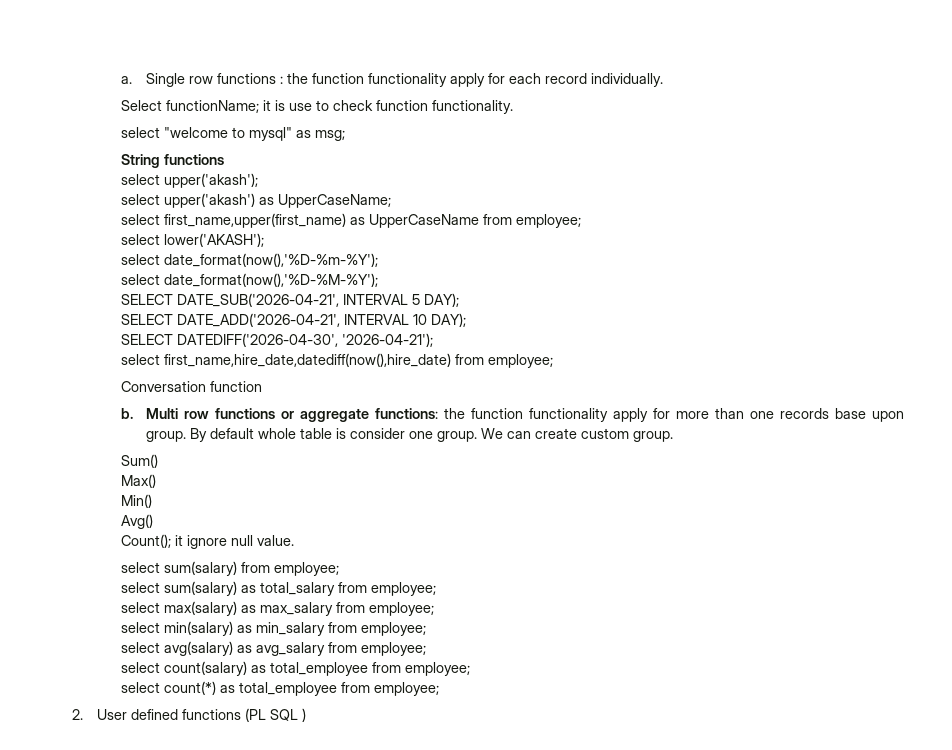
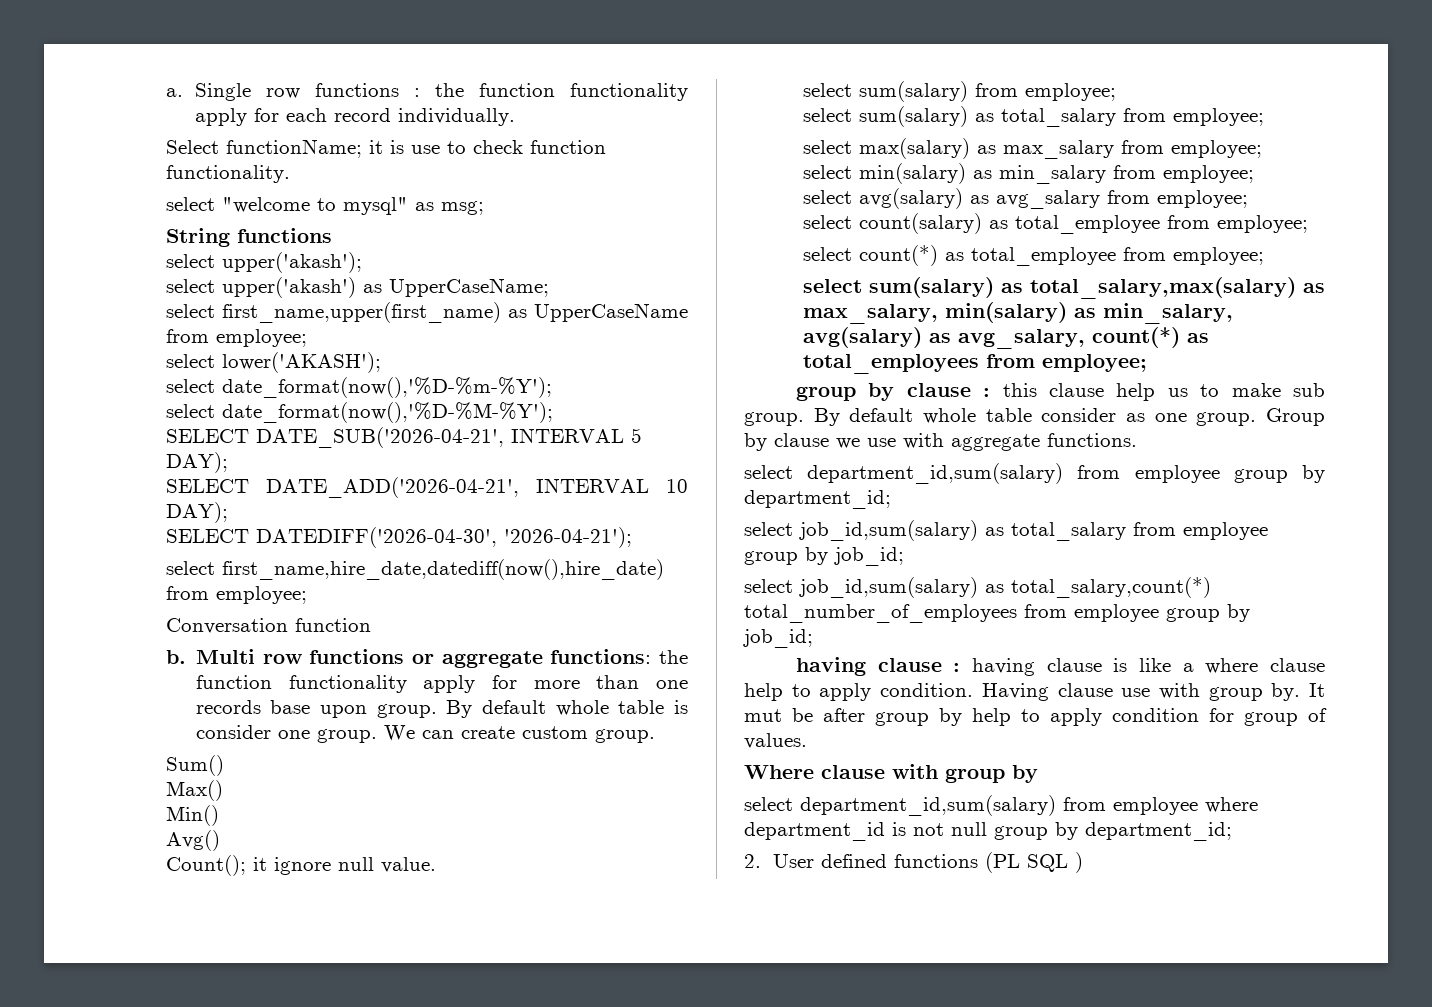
(440, 689) none -> [802,277,1325,299] [802,302,1233,324] [802,327,1209,349] [802,354,1147,374] [795,383,1325,401] [744,408,1325,426] [744,433,1137,451] [744,463,1325,484] [744,490,891,509] [744,520,1268,541] [744,547,904,566] [744,577,1211,598] [744,604,1250,623] [743,629,813,648] [795,657,1325,676] [744,683,1325,701] [744,708,1327,726] [744,733,807,749] [744,764,1038,783] [744,795,1258,816] [744,822,1232,841] // select sum(salary) as total_salary,max(salary) as max_salary, min(salary) as min_salary, avg(salary) as avg_salary, count(*) as total_employees from employee; // group by clause : this clause help us to make sub group. By default whole table consider as one group. Group by clause we use with aggregate functions. // select department_id,sum(salary) from employee group by department_id; // select job_id,sum(salary) as total_salary from employee group by job_id; // select job_id,sum(salary) as total_salary,count(*) total_number_of_employees from employee group by job_id; // having clause : having clause is like a where clause help to apply condition. Having clause use with group by. It mut be after group by help to apply condition for group of values. // Where clause with group by // select department_id,sum(salary) from employee where department_id is not null group by department_id;

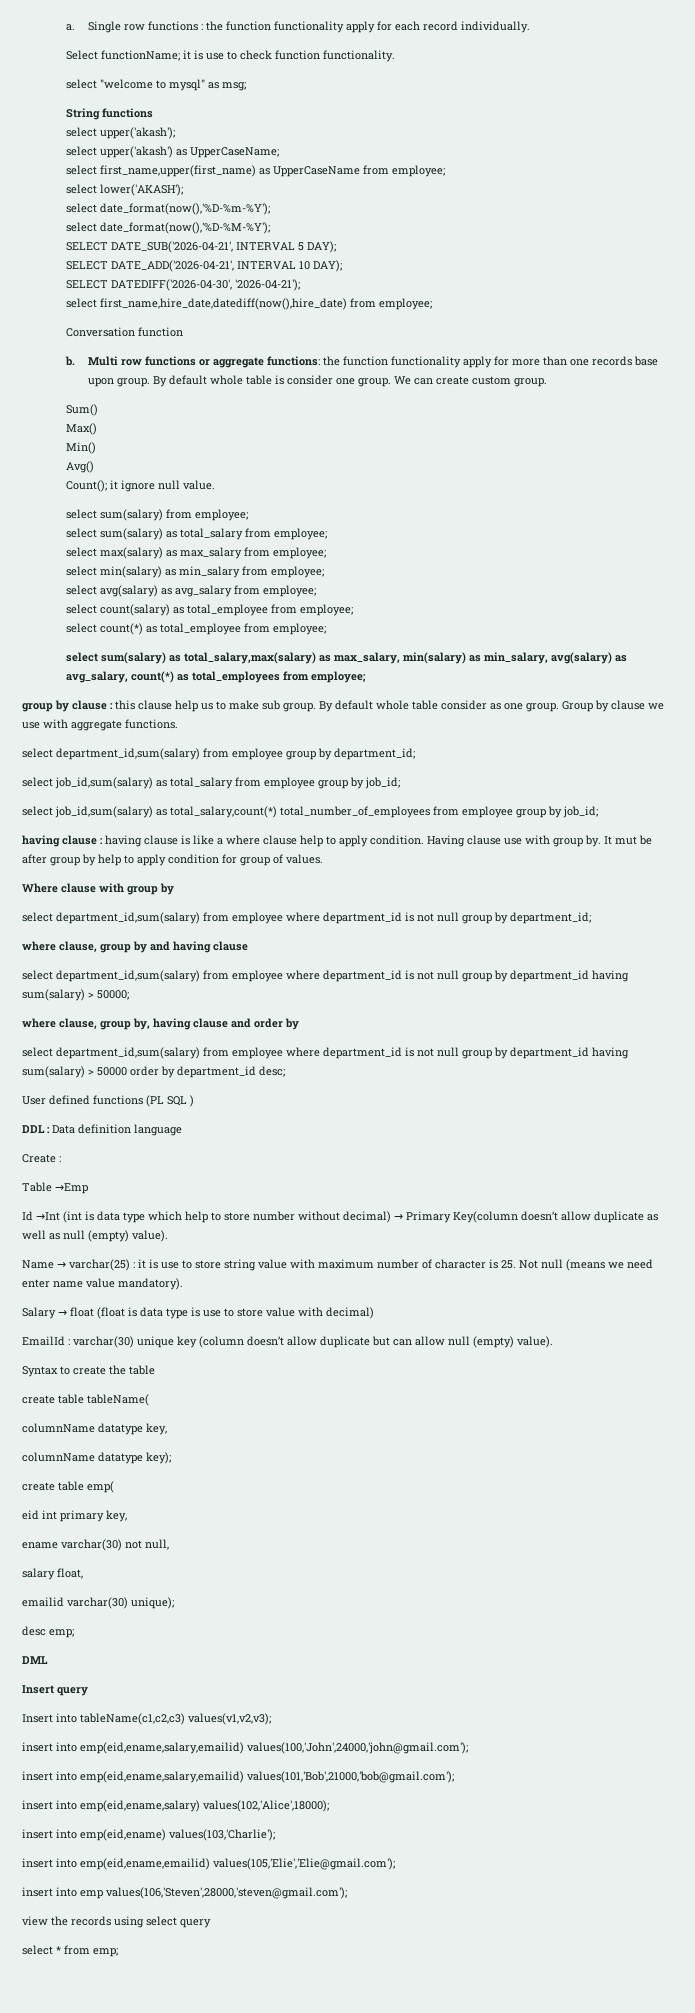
[744,854,761,868] 2. -> [22,941,248,953] [22,970,629,982] [22,989,129,1001] [22,1018,299,1030] [22,1047,629,1059] [22,1066,285,1078] where clause, group by and having clause // select department_id,sum(salary) from employee where department_id is not null group by department_id having sum(salary) > 50000; // where clause, group by, having clause and order by // select department_id,sum(salary) from employee where department_id is not null group by department_id having sum(salary) > 50000 order by department_id desc; //
(1084, 862) none -> [22,1124,182,1136] [22,1154,61,1163] [22,1182,88,1194] [22,1211,658,1223] [22,1230,168,1242] [22,1259,653,1271] [22,1278,183,1290] [22,1307,374,1319] [22,1336,553,1348] [22,1365,155,1377] [22,1394,149,1406] [22,1423,167,1435] [22,1452,171,1464] [22,1481,114,1493] [22,1510,127,1522] [22,1539,169,1551] [22,1568,83,1580] [22,1597,174,1609] [22,1626,74,1638] [22,1656,48,1664] [22,1685,88,1696] [22,1713,271,1725] [22,1742,468,1754] [22,1771,454,1783] [22,1800,329,1812] [22,1829,275,1841] [22,1858,395,1870] [22,1887,347,1899] [22,1916,211,1928] [22,1945,118,1957] // DDL : Data definition language // Create : // Table →Emp // Id →Int (int is data type which help to store number without decimal) → Primary Key(column doesn’t allow duplicate as well as null (empty) value). // Name → varchar(25) : it is use to store string value with maximum number of character is 25. Not null (means we need enter name value mandatory). // Salary → float (float is data type is use to store value with decimal) // EmailId : varchar(30) unique key (column doesn’t allow duplicate but can allow null (empty) value). // Syntax to create the table // create table tableName( // columnName datatype key, // columnName datatype key); // create table emp( // eid int primary key, // ename varchar(30) not null, // salary float, // emailid varchar(30) unique); // desc emp; // DML // Insert query // Insert into tableName(c1,c2,c3) values(v1,v2,v3); // insert into emp(eid,ename,salary,emailid) values(100,'John',24000,'john@gmail.com'); // insert into emp(eid,ename,salary,emailid) values(101,'Bob',21000,'bob@gmail.com'); // insert into emp(eid,ename,salary) values(102,'Alice',18000); // insert into emp(eid,ename) values(103,'Charlie'); // insert into emp(eid,ename,emailid) values(105,'Elie','Elie@gmail.com'); // insert into emp values(106,'Steven',28000,'steven@gmail.com'); // view the records using select query // select * from emp;

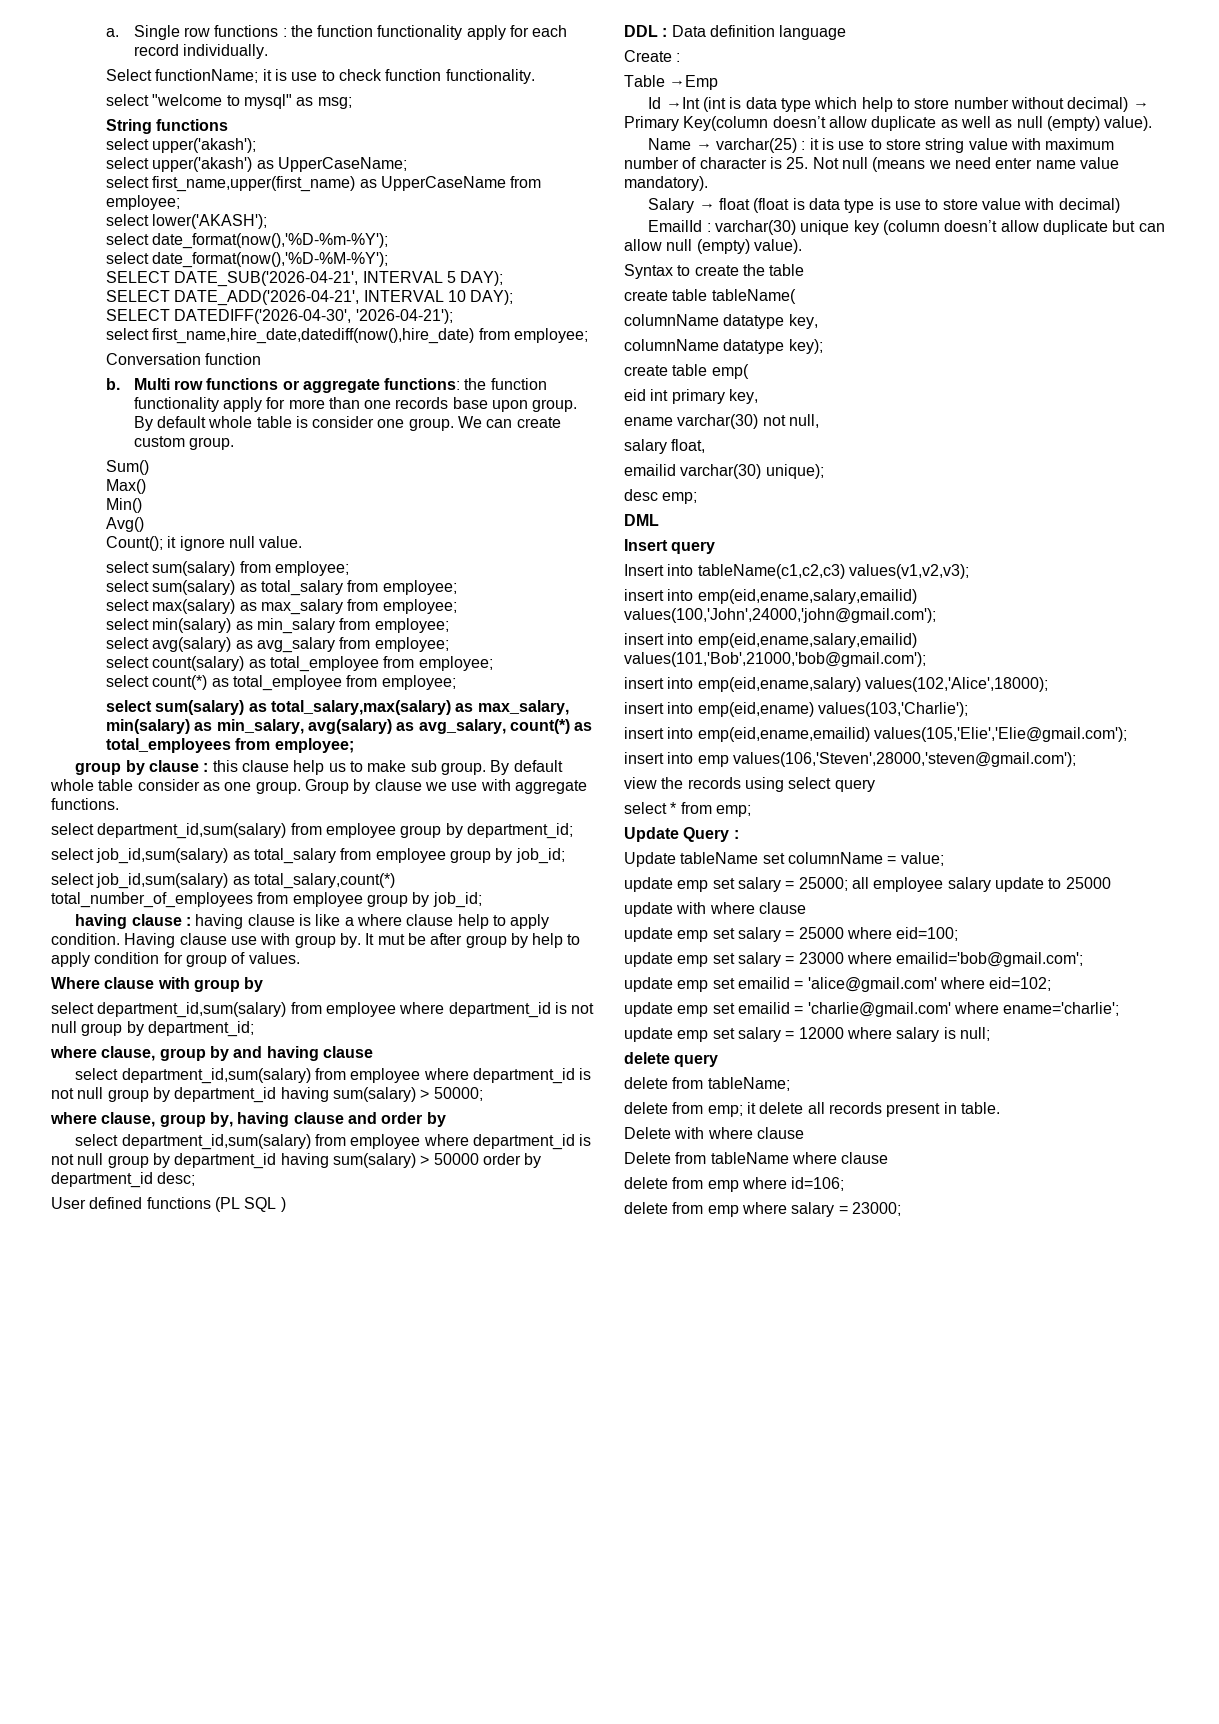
(118, 1952) none -> [624,827,739,842] [624,852,944,867] [624,877,1111,892] [624,902,806,917] [624,927,959,942] [624,952,1084,967] [624,977,1052,992] [624,1002,1120,1017] [624,1027,990,1042] [624,1052,719,1067] [624,1077,790,1091] [624,1102,1000,1117] [624,1127,804,1139] [624,1152,889,1164] [624,1177,845,1192] [624,1202,901,1217] // Update Query : // Update tableName set columnName = value; // update emp set salary = 25000; all employee salary update to 25000 // update with where clause // update emp set salary = 25000 where eid=100; // update emp set salary = 23000 where emailid='bob@gmail.com'; // update emp set emailid = 'alice@gmail.com' where eid=102; // update emp set emailid = 'charlie@gmail.com' where ename='charlie'; // update emp set salary = 12000 where salary is null; // delete query // delete from tableName; // delete from emp; it delete all records present in table. // Delete with where clause // Delete from tableName where clause // delete from emp where id=106; // delete from emp where salary = 23000;

